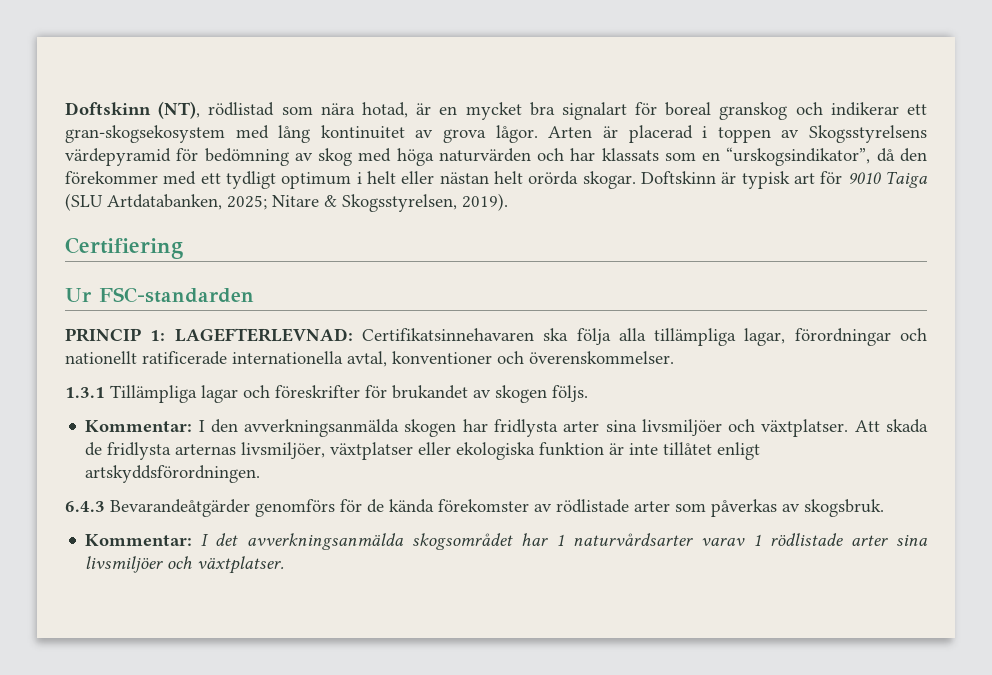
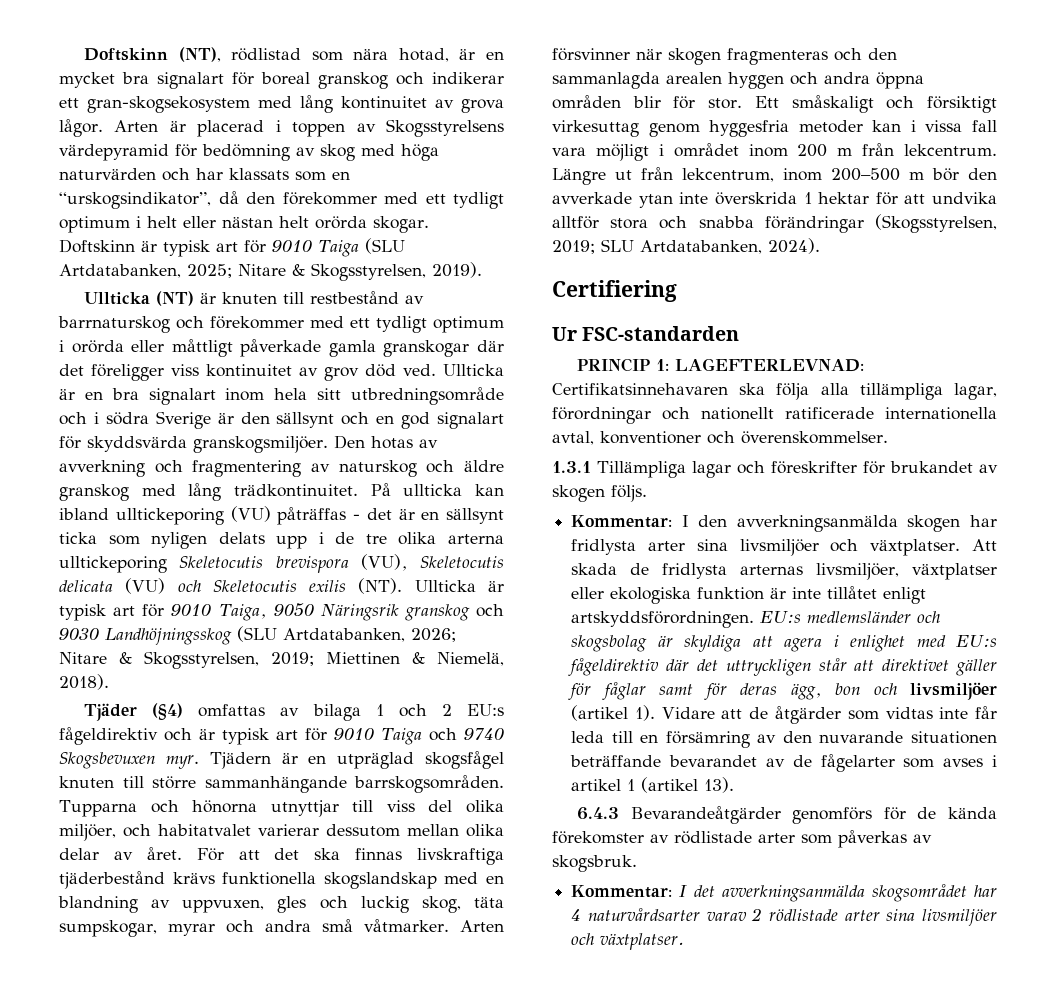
(508, 202) none -> [84,291,425,306] [58,316,504,333] [59,339,504,357] [59,364,504,381] [59,387,504,405] [59,411,504,429] [59,435,438,453] [59,460,505,477] [59,483,505,501] [59,506,504,525] [59,532,504,549] [59,554,504,573] [59,578,504,594] [59,603,504,621] [59,626,456,645] [59,651,504,669] [59,674,109,690] [84,703,504,721] [59,727,504,745] [59,751,504,769] [59,775,504,793] [59,800,505,817] [59,824,504,841] [59,847,504,865] [59,871,505,889] [58,896,505,913] [59,919,505,937] [552,48,897,65] [552,72,924,89] [552,95,997,113] [552,120,997,137] [552,143,997,161] [552,167,997,185] [552,192,997,208] [552,214,997,233] [552,238,820,254] // Ullticka (NT) är knuten till restbestånd av barrnaturskog och förekommer med ett tydligt optimum i orörda eller måttligt påverkade gamla granskogar där det föreligger viss kontinuitet av grov död ved. Ullticka är en bra signalart inom hela sitt utbredningsområde och i södra Sverige är den sällsynt och en god signalart för skyddsvärda granskogsmiljöer. Den hotas av avverkning och fragmentering av naturskog och äldre granskog med lång trädkontinuitet. På ullticka kan ibland ulltickeporing (VU) påträffas - det är en sällsynt ticka som nyligen delats upp i de tre olika arterna ulltickeporing Skeletocutis brevispora (VU), Skeletocutis delicata (VU) och Skeletocutis exilis (NT). Ullticka är typisk art för 9010 Taiga, 9050 Näringsrik granskog och 9030 Landhöjningsskog (SLU Artdatabanken, 2026; Nitare & Skogsstyrelsen, 2019; Miettinen & Niemelä, 2018). // Tjäder (§4) omfattas av bilaga 1 och 2 EU:s fågeldirektiv och är typisk art för 9010 Taiga och 9740 Skogsbevuxen myr. Tjädern är en utpräglad skogsfågel knuten till större sammanhängande barrskogsområden. Tupparna och hönorna utnyttjar till viss del olika miljöer, och habitatvalet varierar dessutom mellan olika delar av året. För att det ska finnas livskraftiga tjäderbestånd krävs funktionella skogslandskap med en blandning av uppvuxen, gles och luckig skog, täta sumpskogar, myrar och andra små våtmarker. Arten försvinner när skogen fragmenteras och den sammanlagda arealen hyggen och andra öppna områden blir för stor. Ett småskaligt och försiktigt virkesuttag genom hyggesfria metoder kan i vissa fall vara möjligt i området inom 200 m från lekcentrum. Längre ut från lekcentrum, inom 200–500 m bör den avverkade ytan inte överskrida 1 hektar för att undvika alltför stora och snabba förändringar (Skogsstyrelsen, 2019; SLU Artdatabanken, 2024).
(261, 474) none -> [760,611,941,624] [571,635,997,652] [568,658,997,676] [568,682,997,700] [571,705,997,724] [571,731,997,748] [570,754,997,772] [571,777,735,793] EU:s medlemsländer och skogsbolag är skyldiga att agera i enlighet med EU:s fågeldirektiv där det uttryckligen står att direktivet gäller för fåglar samt för deras ägg, bon och livsmiljöer (artikel 1). Vidare att de åtgärder som vidtas inte får leda till en försämring av den nuvarande situationen beträffande bevarandet av de fågelarter som avses i artikel 1 (artikel 13).
[555,534,564,546] 1 -> [571,909,582,921] 4
[752,534,761,546] 1 -> [751,908,763,921] 2

